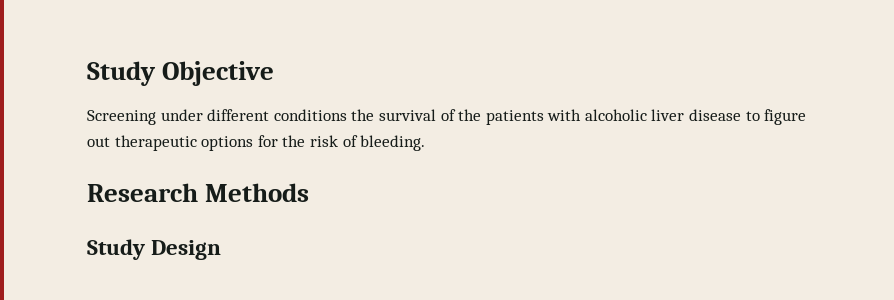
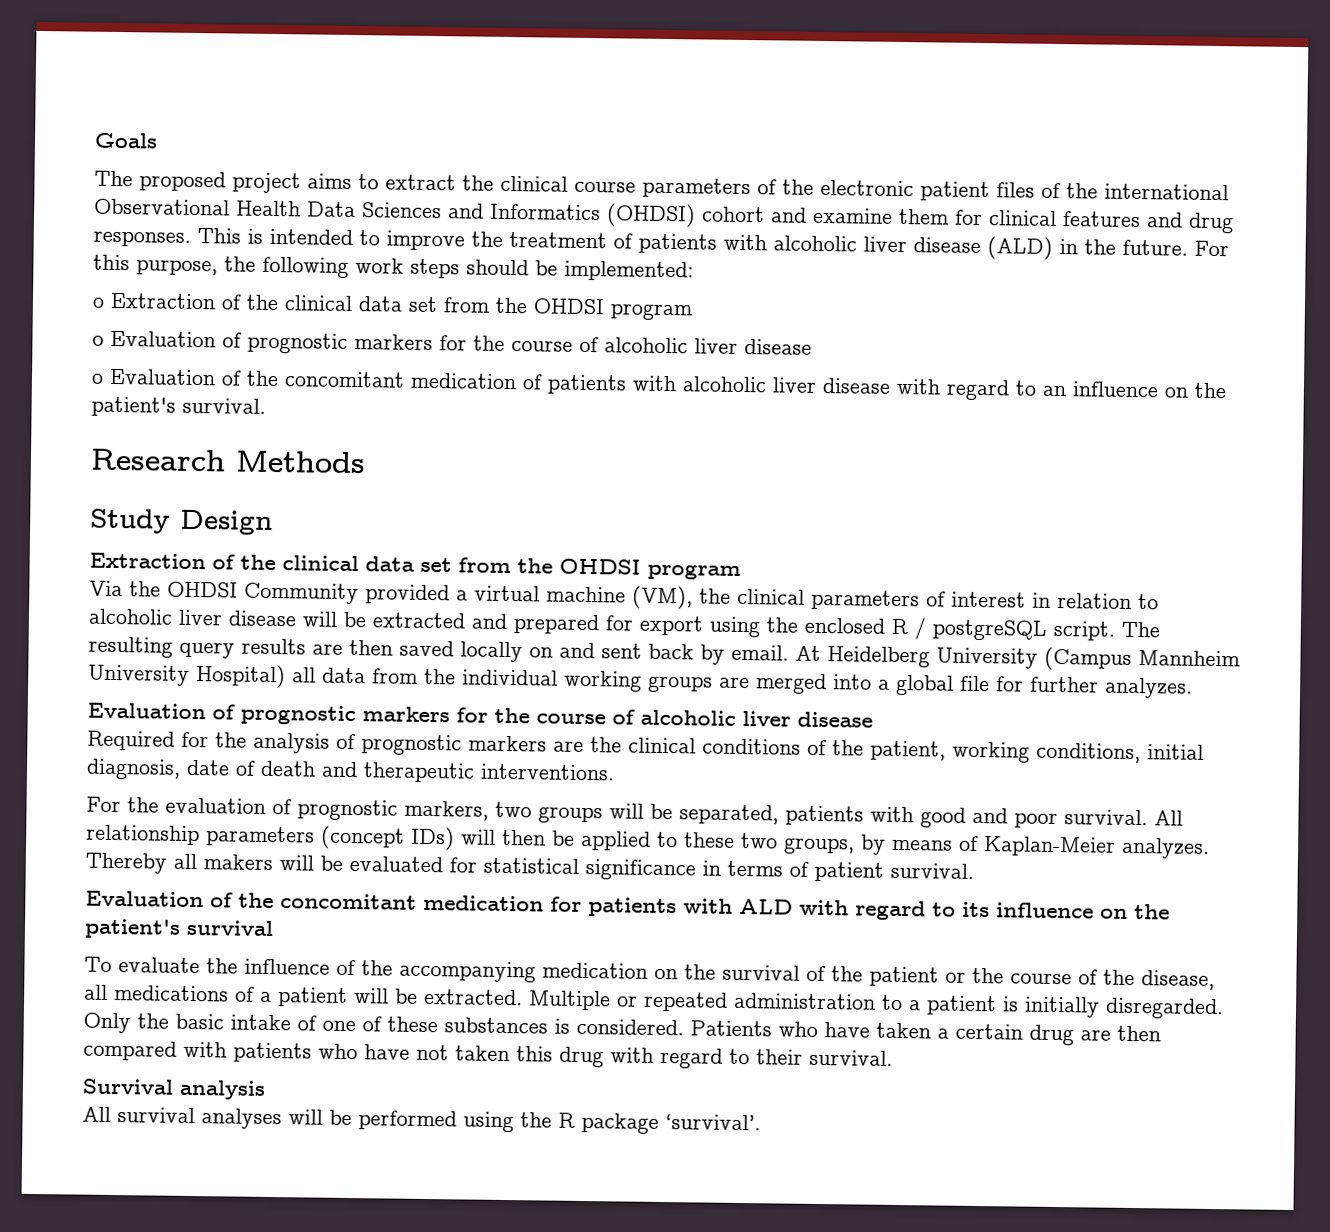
[87,61,275,86] [87,109,807,125] [87,135,426,151] [87,183,310,202] [87,239,222,260] Study Objective // Screening under different conditions the survival of the patients with alcoholic liver disease to figure out therapeutic options for the risk of bleeding. // Research Methods // Study Design -> [94,132,158,149] [94,170,1229,202] [94,198,1234,234] [93,228,1229,260] [93,254,694,282] [92,292,693,321] [92,330,812,355] [91,368,1227,401] [91,396,266,417] [90,448,366,474] [90,508,273,535] [89,552,741,580] [89,580,1159,611] [88,608,1160,641] [88,636,1241,671] [88,664,1193,699] [87,702,873,728] [87,730,1204,764] [86,758,615,783] [86,796,1183,829] [86,824,1210,859] [85,852,974,882] [85,890,1170,921] [84,918,274,939] [84,956,1215,991] [84,984,1224,1020] [83,1012,1161,1046] [83,1040,893,1069] [82,1078,266,1100] [82,1106,761,1134] Goals // The proposed project aims to extract the clinical course parameters of the electronic patient files of the international Observational Health Data Sciences and Informatics (OHDSI) cohort and examine them for clinical features and drug responses. This is intended to improve the treatment of patients with alcoholic liver disease (ALD) in the future. For this purpose, the following work steps should be implemented: // o Extraction of the clinical data set from the OHDSI program // o Evaluation of prognostic markers for the course of alcoholic liver disease // o Evaluation of the concomitant medication of patients with alcoholic liver disease with regard to an influence on the patient's survival. // Research Methods // Study Design // Extraction of the clinical data set from the OHDSI program // Via the OHDSI Community provided a virtual machine (VM), the clinical parameters of interest in relation to alcoholic liver disease will be extracted and prepared for export using the enclosed R / postgreSQL script. The resulting query results are then saved locally on and sent back by email. At Heidelberg University (Campus Mannheim University Hospital) all data from the individual working groups are merged into a global file for further analyzes. // Evaluation of prognostic markers for the course of alcoholic liver disease // Required for the analysis of prognostic markers are the clinical conditions of the patient, working conditions, initial diagnosis, date of death and therapeutic interventions. // For the evaluation of prognostic markers, two groups will be separated, patients with good and poor survival. All relationship parameters (concept IDs) will then be applied to these two groups, by means of Kaplan-Meier analyzes. Thereby all makers will be evaluated for statistical significance in terms of patient survival. // Evaluation of the concomitant medication for patients with ALD with regard to its influence on the patient's survival // To evaluate the influence of the accompanying medication on the survival of the patient or the course of the disease, all medications of a patient will be extracted. Multiple or repeated administration to a patient is initially disregarded. Only the basic intake of one of these substances is considered. Patients who have taken a certain drug are then compared with patients who have not taken this drug with regard to their survival. // Survival analysis // All survival analyses will be performed using the R package ‘survival’.

